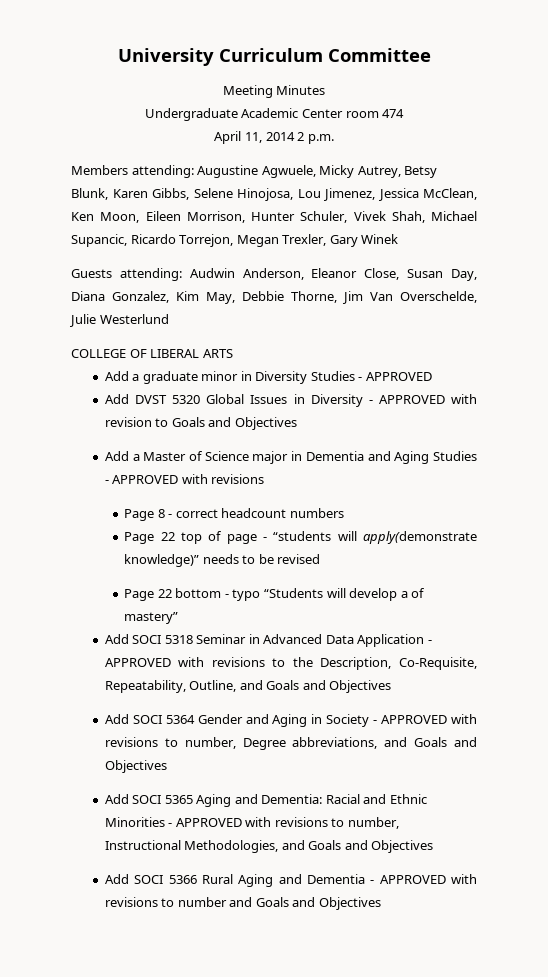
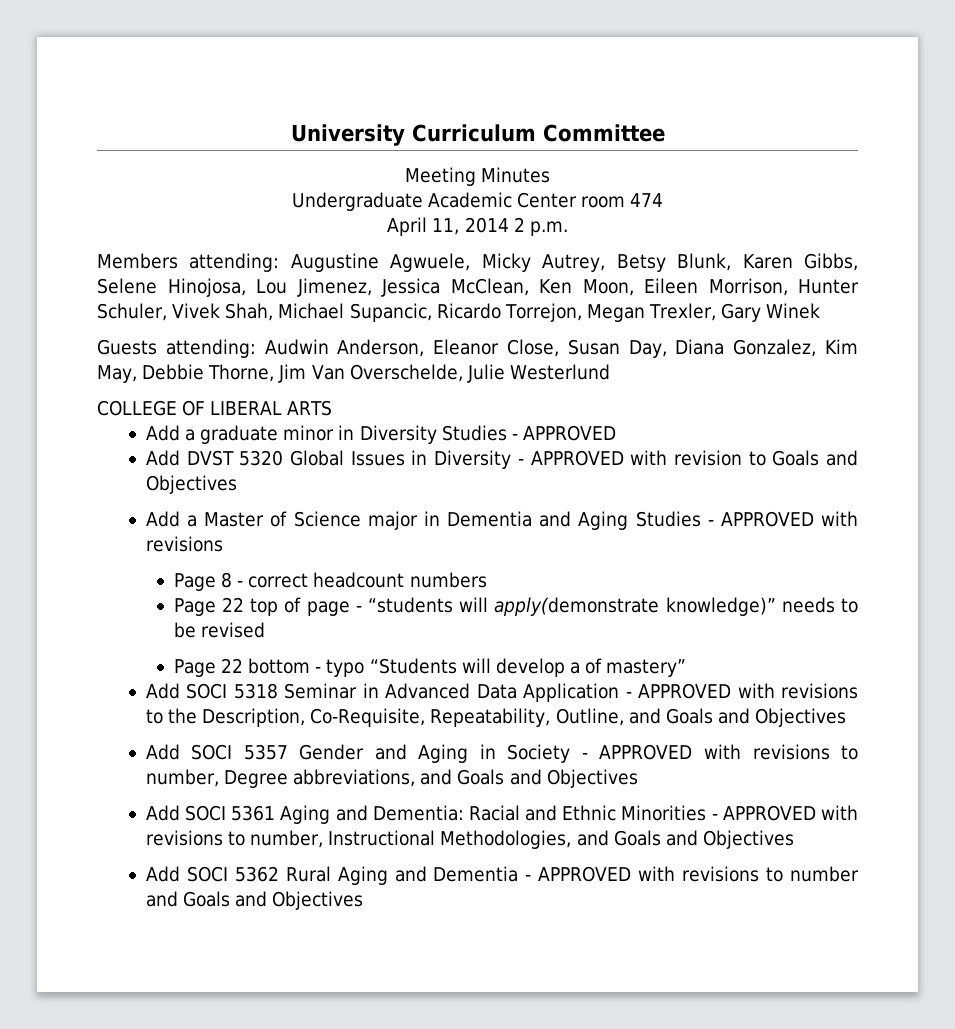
[165,715,195,724] 5364 -> [243,744,288,760] 5357
[164,795,193,804] 5365 -> [231,805,276,821] 5361
[168,875,197,884] 5366 -> [234,866,279,882] 5362

